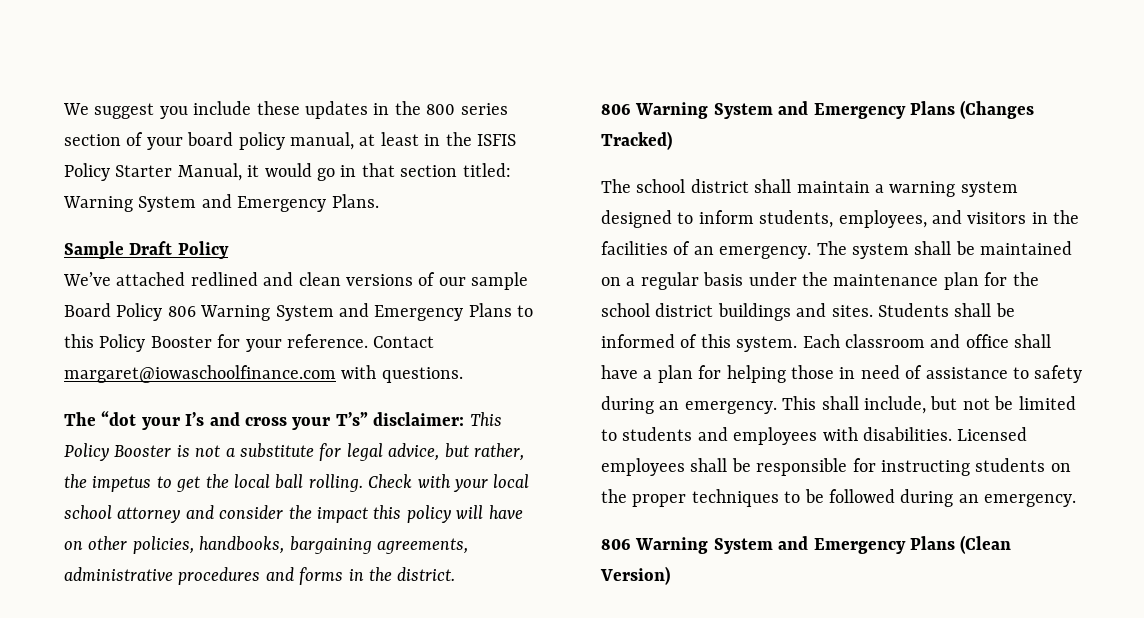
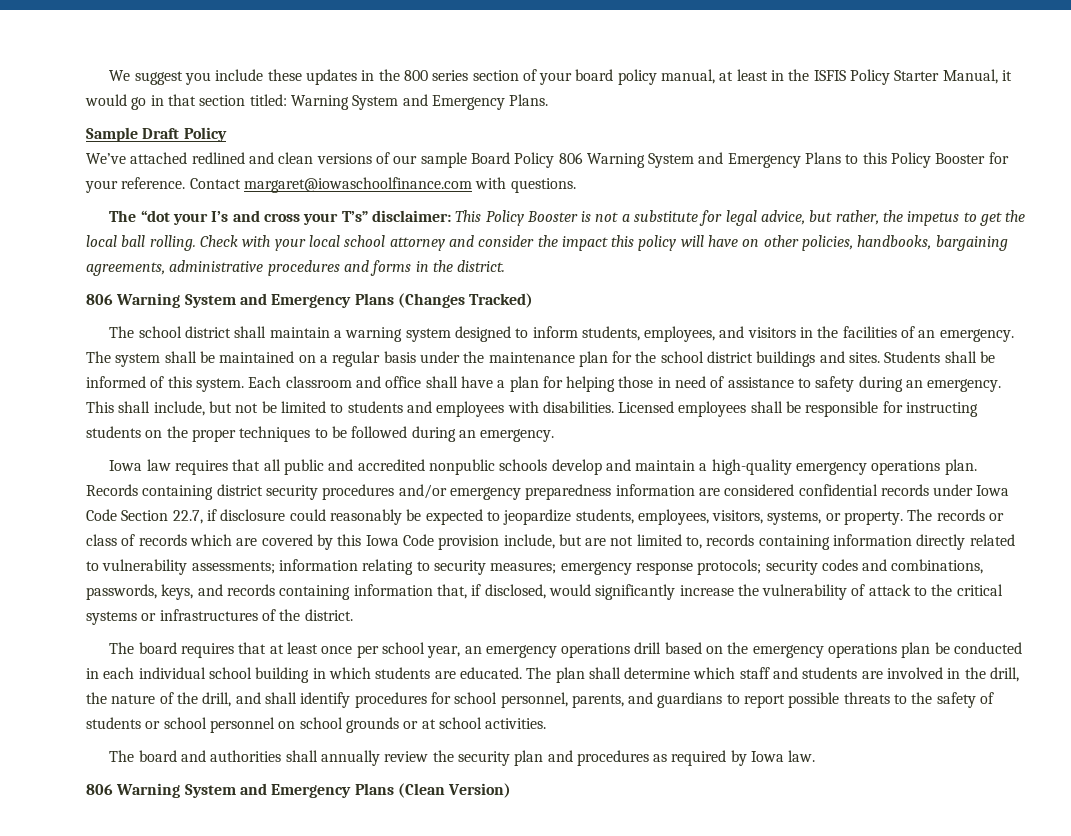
(1077, 500) none -> [109,459,977,475] [86,484,1010,500] [86,509,1005,525] [86,534,1015,550] [86,559,984,575] [86,584,1003,600] [86,609,353,625] [109,642,1023,658] [86,667,1020,683] [86,692,995,708] [86,717,547,733] [109,750,816,766] // Iowa law requires that all public and accredited nonpublic schools develop and maintain a high-quality emergency operations plan. Records containing district security procedures and/or emergency preparedness information are considered confidential records under Iowa Code Section 22.7, if disclosure could reasonably be expected to jeopardize students, employees, visitors, systems, or property. The records or class of records which are covered by this Iowa Code provision include, but are not limited to, records containing information directly related to vulnerability assessments; information relating to security measures; emergency response protocols; security codes and combinations, passwords, keys, and records containing information that, if disclosed, would significantly increase the vulnerability of attack to the critical systems or infrastructures of the district. // The board requires that at least once per school year, an emergency operations drill based on the emergency operations plan be conducted in each individual school building in which students are educated. The plan shall determine which staff and students are involved in the drill, the nature of the drill, and shall identify procedures for school personnel, parents, and guardians to report possible threats to the safety of students or school personnel on school grounds or at school activities. // The board and authorities shall annually review the security plan and procedures as required by Iowa law.

